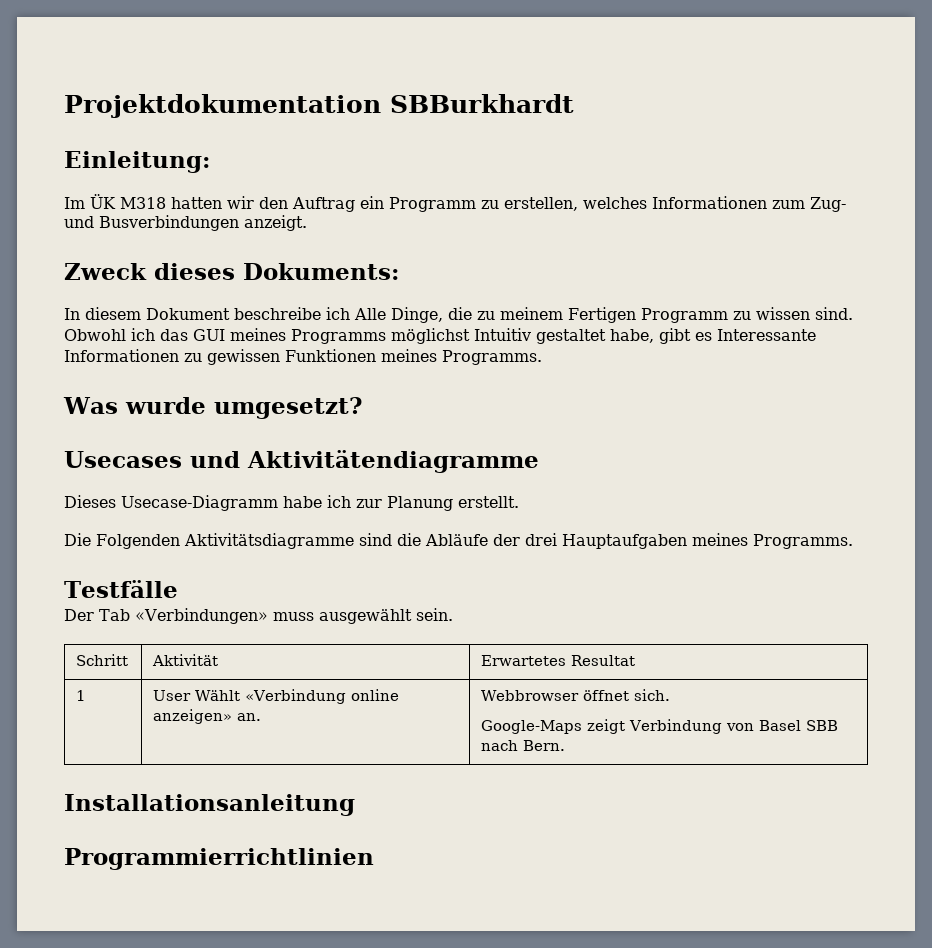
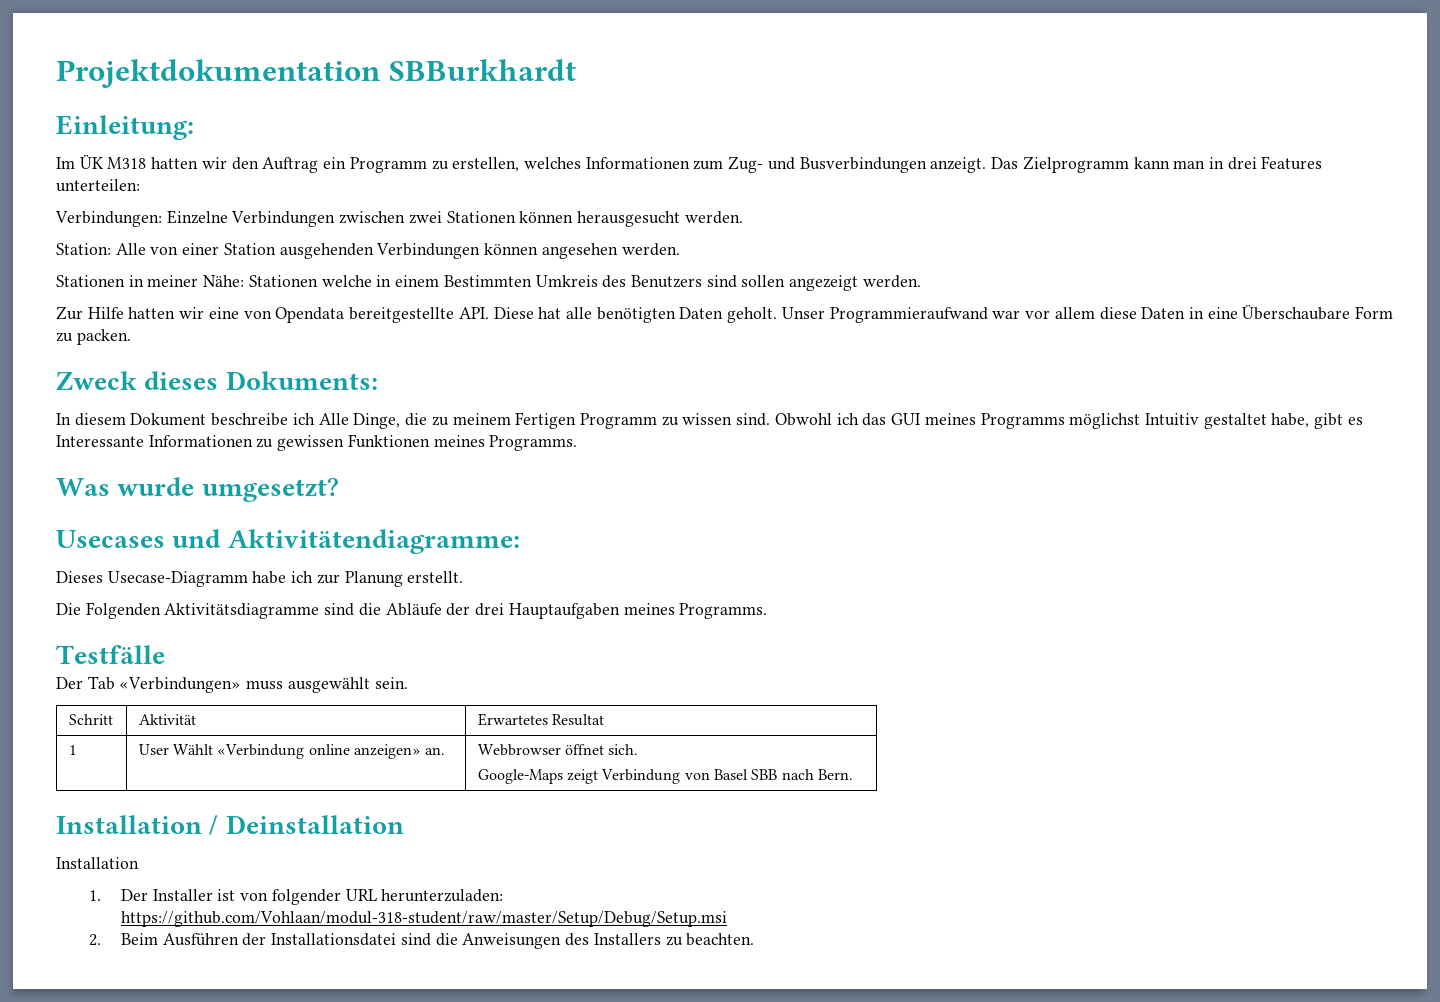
(307, 223) none -> [991,156,1323,173] [56,179,140,192] [55,210,743,227] [56,243,680,259] [56,275,921,291] [56,305,1394,323] [56,329,131,345] Das Zielprogramm kann man in drei Features unterteilen: // Verbindungen: Einzelne Verbindungen zwischen zwei Stationen können herausgesucht werden. // Station: Alle von einer Station ausgehenden Verbindungen können angesehen werden. // Stationen in meiner Nähe: Stationen welche in einem Bestimmten Umkreis des Benutzers sind sollen angezeigt werden. // Zur Hilfe hatten wir eine von Opendata bereitgestellte API. Diese hat alle benötigten Daten geholt. Unser Programmieraufwand war vor allem diese Daten in eine Überschaubare Form zu packen.
[247,450,539,473] Aktivitätendiagramme -> [227,529,520,554] Aktivitätendiagramme:
[64,794,355,816] [64,848,374,870] Installationsanleitung // Programmierrichtlinien -> [56,815,404,835] [56,857,139,869] [88,889,504,905] [121,911,728,927] [88,933,755,949] Installation / Deinstallation // Installation // 1. Der Installer ist von folgender URL herunterzuladen: // https://github.com/Vohlaan/modul-318-student/raw/master/Setup/Debug/Setup.msi // 2. Beim Ausführen der Installationsdatei sind die Anweisungen des Installers zu beachten.

